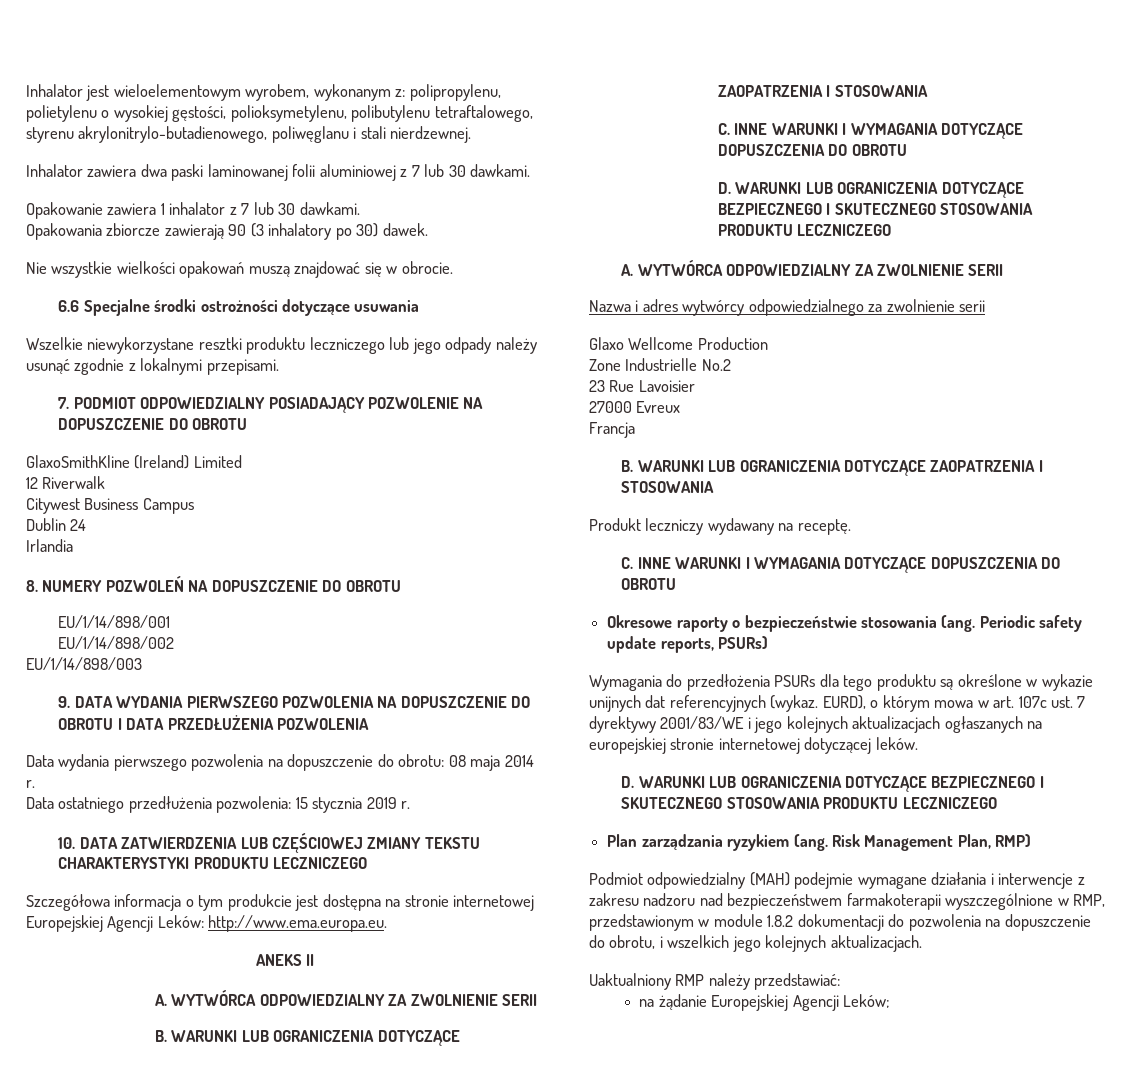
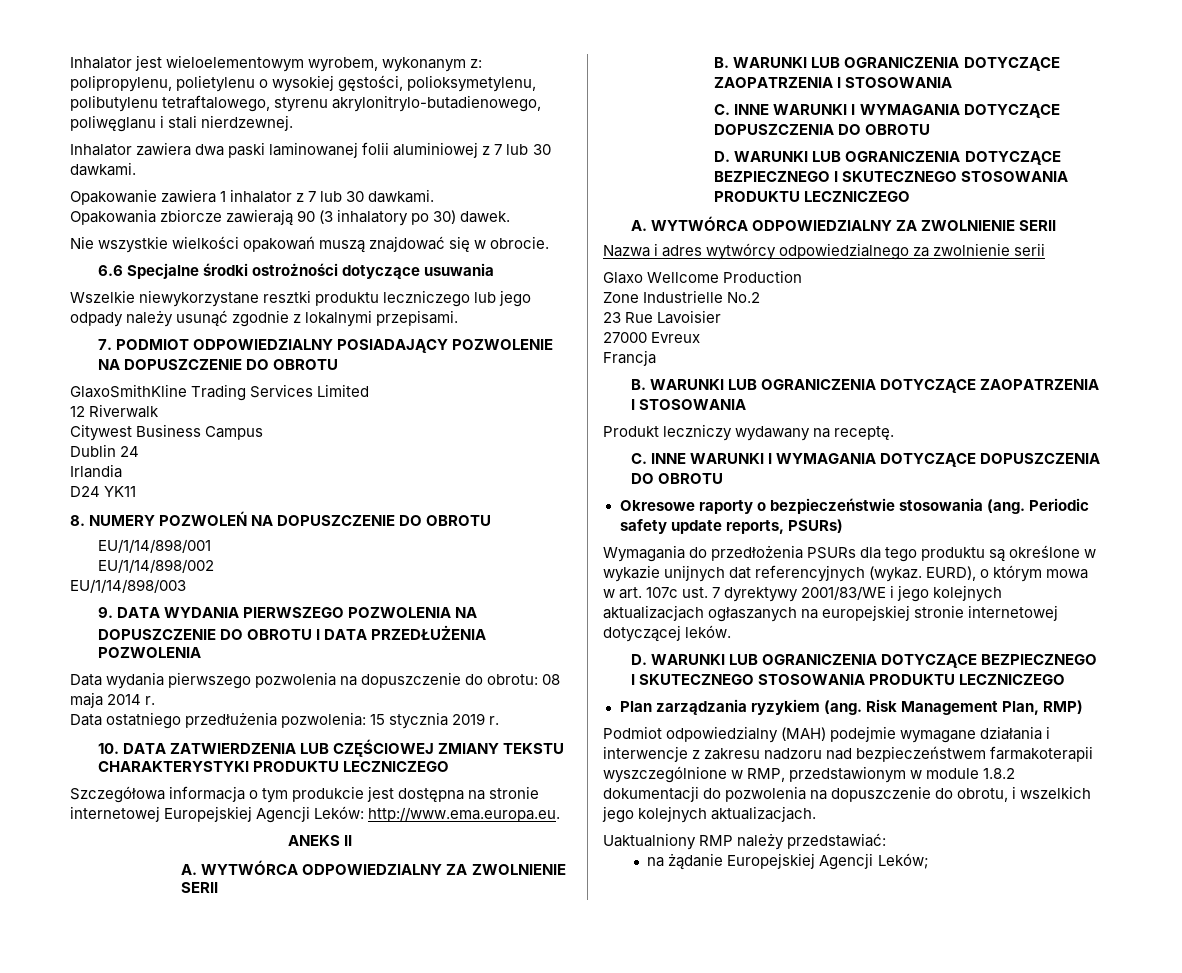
[134,455,190,469] (Ireland) -> [191,384,314,401] Trading Services
(73, 545) none -> [70,486,137,497] // D24 YK11

